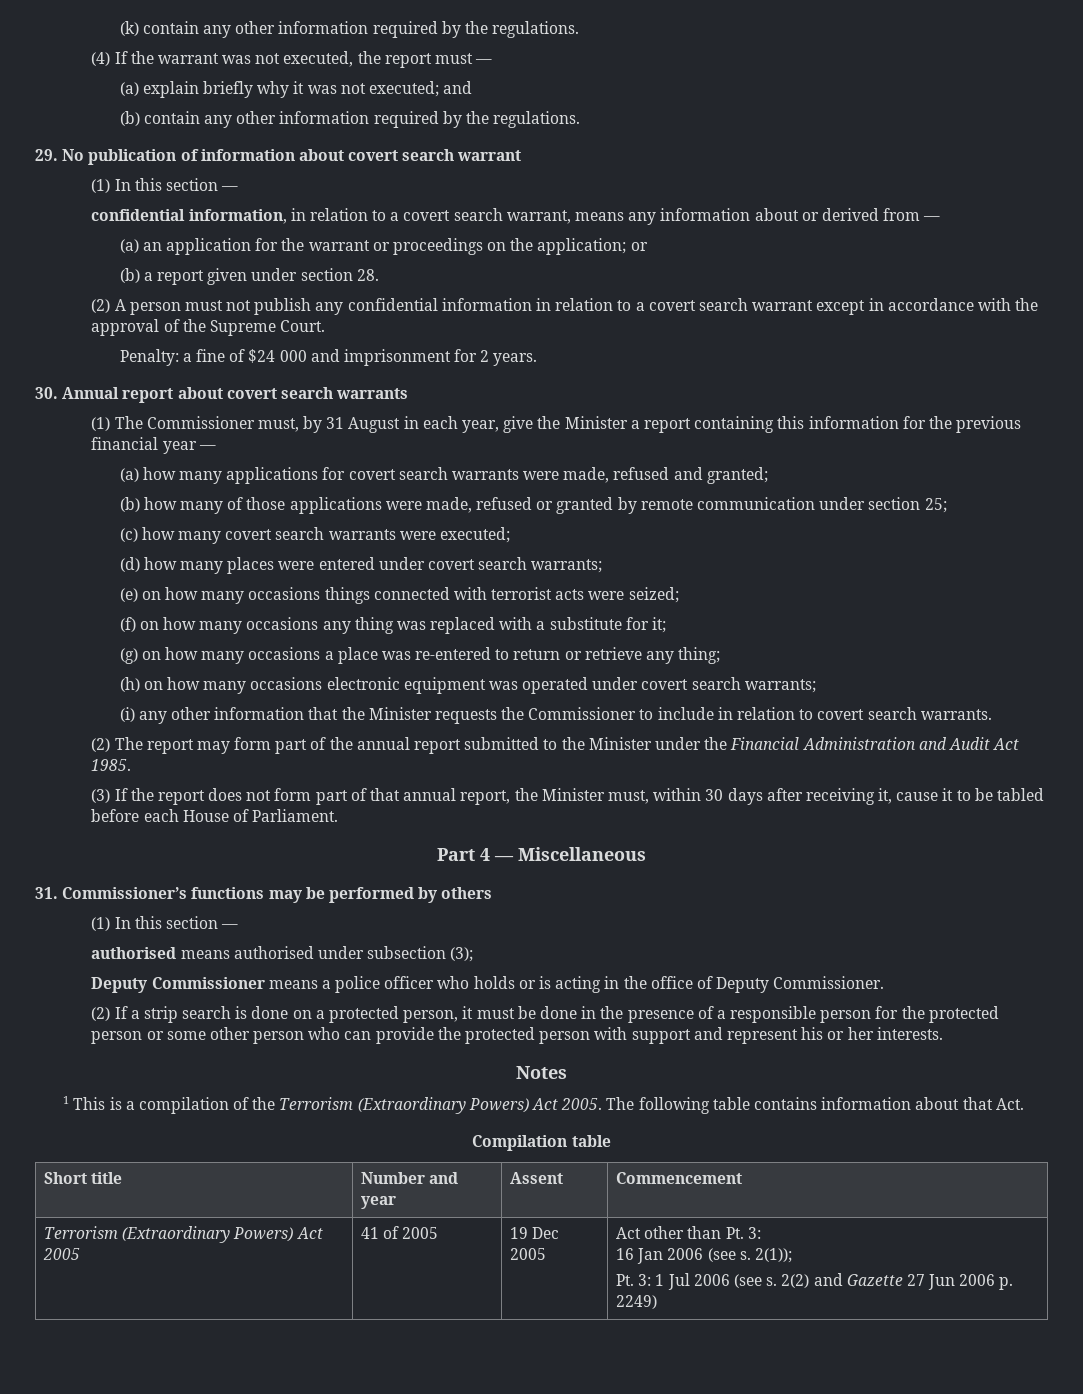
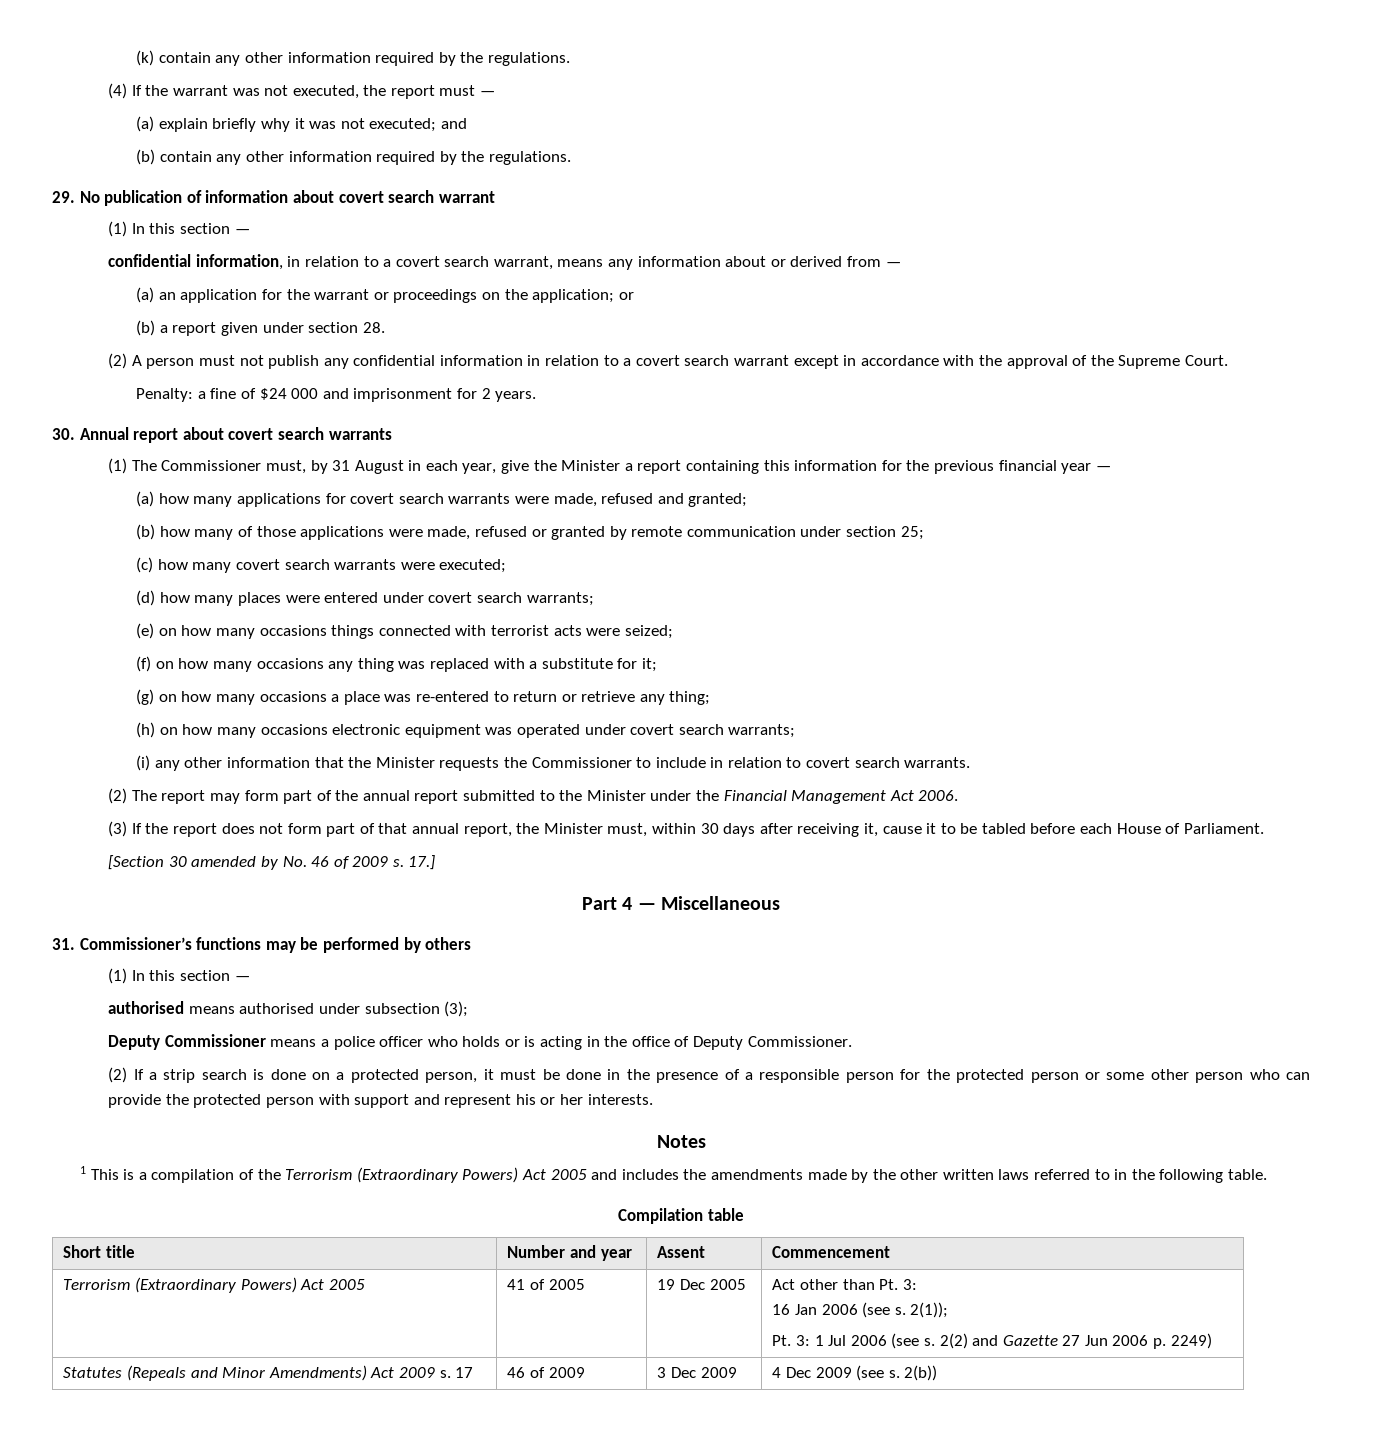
[802,737,1020,750] [91,759,132,771] Administration and Audit Act 1985. -> [791,790,959,804] Management Act 2006.
(339, 815) none -> [108,855,436,870] // [Section 30 amended by No. 46 of 2009 s. 17.]
[561,1097,1024,1114] 2005. The following table contains information about that Act. -> [550,1169,1267,1183] 2005 and includes the amendments made by the other written laws referred to in the following table.
(658, 1302) none -> [63,1365,474,1381] [507,1367,585,1378] [657,1367,737,1378] [772,1365,938,1381] // Statutes (Repeals and Minor Amendments) Act 2009 s. 17 | 46 of 2009 | 3 Dec 2009 | 4 Dec 2009 (see s. 2(b))

